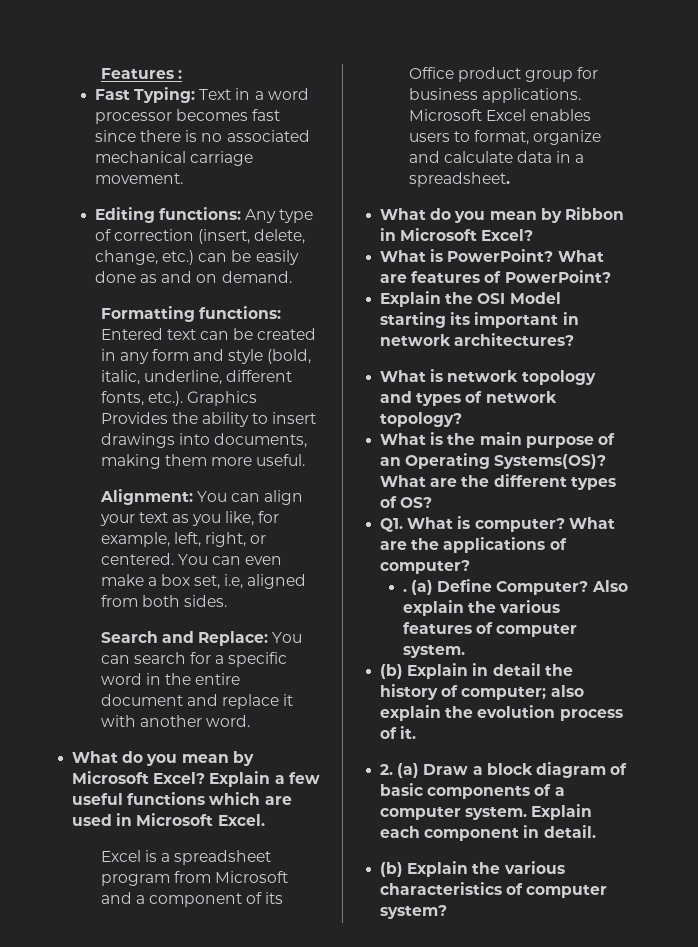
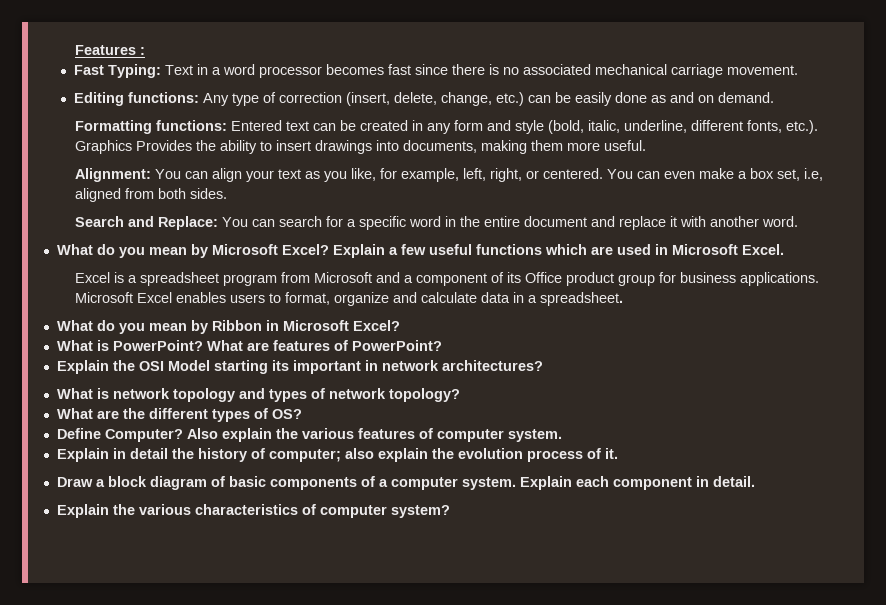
[430,432,615,448] [380,453,607,469] [380,475,427,487] is the main purpose of an Operating Systems(OS)? What -> (93, 413) none
[380,516,615,532] [380,537,567,553] [380,560,471,574] [402,580,433,595] Q1. What is computer? What are the applications of computer? // . (a) -> (302, 414) none
[380,664,404,679] (b) -> (562, 435) none
[380,763,420,778] 2. (a) -> (618, 453) none
[380,862,404,877] (b) -> (755, 481) none

